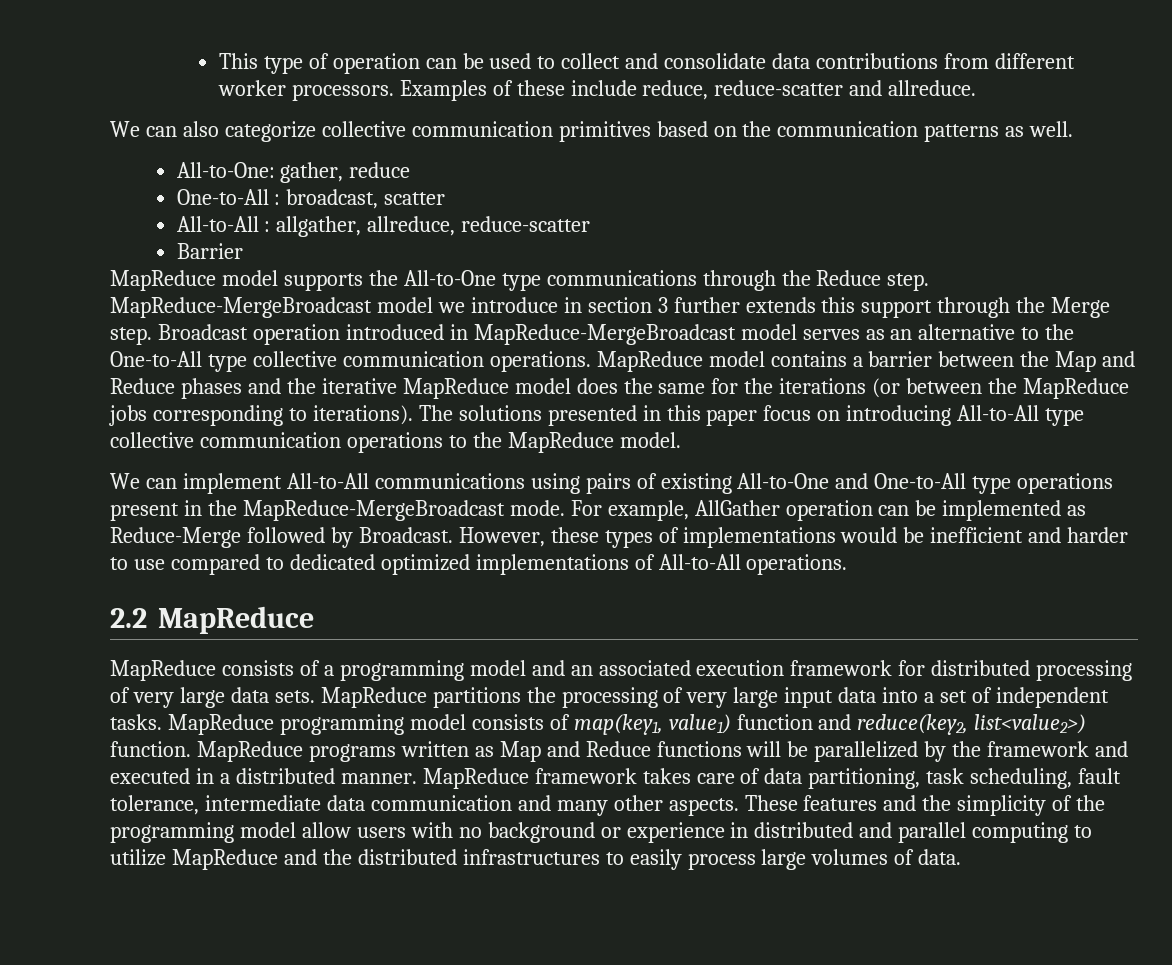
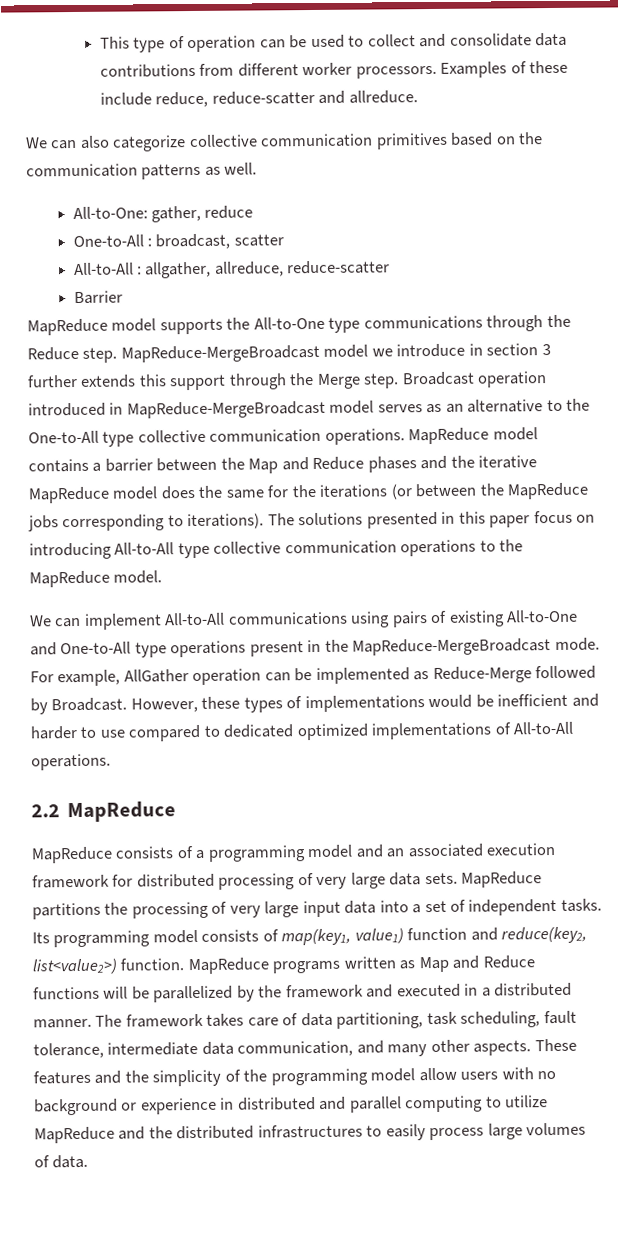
[167,714,274,735] MapReduce -> [32,932,50,944] Its
[422,768,529,789] MapReduce -> [95,1014,123,1027] The
[370,795,512,811] communication -> [237,1040,354,1057] communication,

